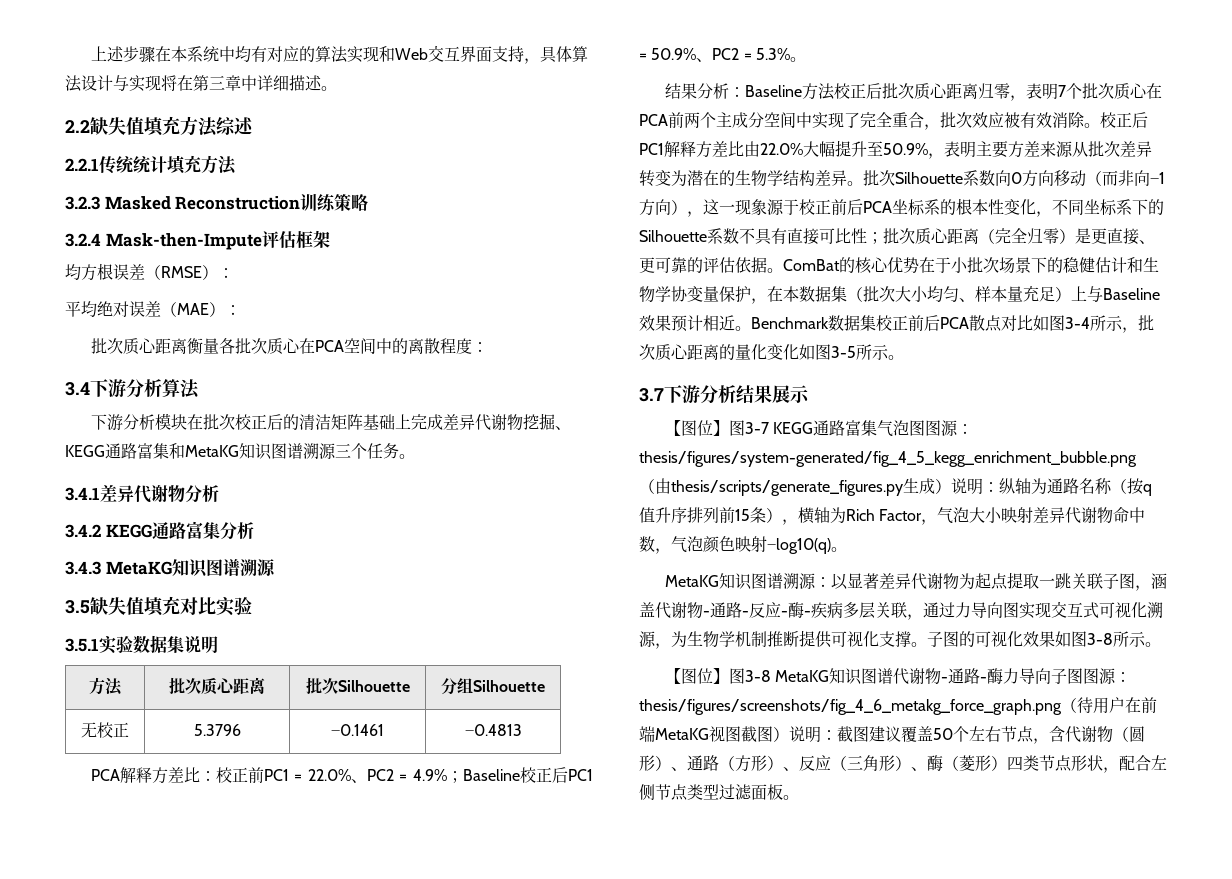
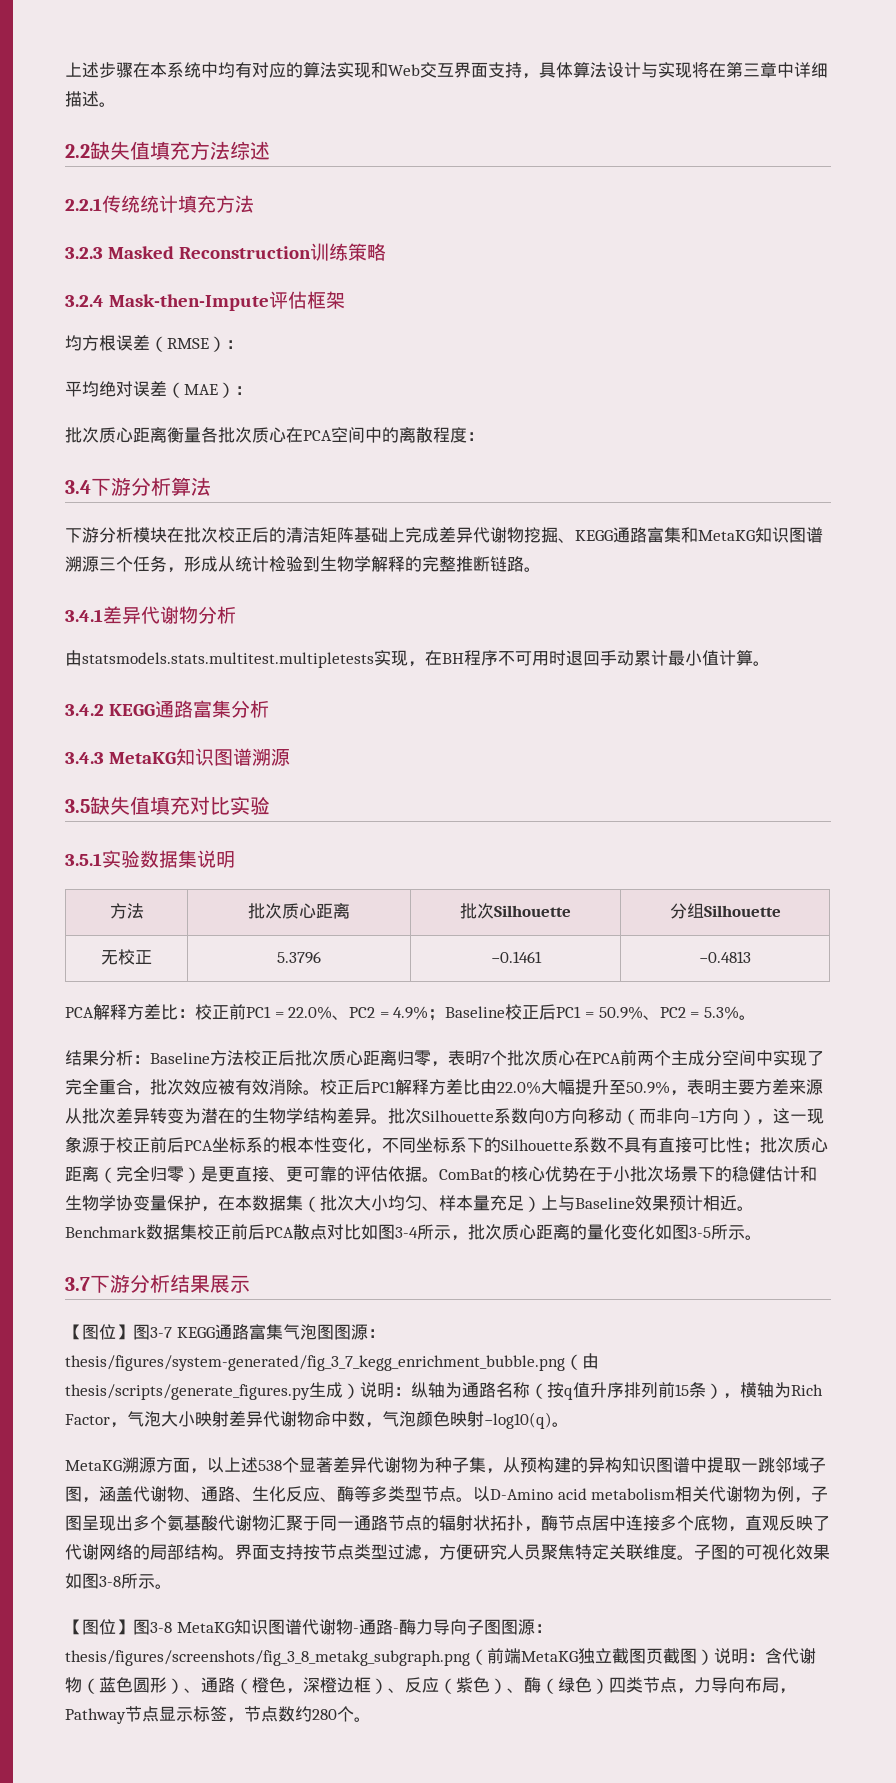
(399, 451) none -> [167,556,524,573] ，形成从统计检验到生物学解释的完整推断链路
(219, 493) none -> [65,650,770,668] // 由statsmodels.stats.multitest.multipletests实现，在BH程序不可用时退回手动累计最小值计算。
[639,451,1137,467] thesis/figures/system-generated/fig_4_5_kegg_enrichment_bubble.png -> [65,1355,565,1371] thesis/figures/system-generated/fig_3_7_kegg_enrichment_bubble.png
[718,573,1008,590] 知识图谱溯源：以显著差异代谢物为起点 -> [122,1457,707,1474] 溯源方面，以上述538个显著差异代谢物为种子集，从预构建的异构知识图谱中
[1070,573,1103,589] 关联 -> [775,1457,809,1473] 邻域
[703,601,1163,620] [639,630,911,649] -通路-反应-酶-疾病多层关联，通过力导向图实现交互式可视化溯源，为生物学机制推断提供可视化支撑 -> [184,1486,829,1503] [65,1515,830,1532] [65,1544,677,1561] 、通路、生化反应、酶等多类型节点。以D-Amino acid metabolism相关代谢物为例，子图呈现出多个氨基酸代谢物汇聚于同一通路节点的辐射状拓扑，酶节点居中连接多个底物，直观反映了代谢网络的局部结构。界面支持按节点类型过滤，方便研究人员聚焦特定关联维度
[639,697,1157,715] [639,726,1049,744] thesis/figures/screenshots/fig_4_6_metakg_force_graph.png（待用户在前端MetaKG视图截图）说明：截图建议覆盖50个左右节点， -> [65,1648,765,1666] thesis/figures/screenshots/fig_3_8_metakg_subgraph.png（前端MetaKG独立截图页截图）说明：
(1129, 734) none -> [99,1677,133,1693] 蓝色
[735,755,767,772] 方形 -> [252,1677,371,1694] 橙色，深橙边框
[847,755,895,771] 三角形 -> [456,1677,490,1693] 紫色
[959,755,991,771] 菱形 -> [558,1677,592,1693] 绿色
[1071,755,1167,773] [639,784,783,801] 形状，配合左侧节点类型过滤面板 -> [677,1677,796,1694] [65,1706,354,1724] ，力导向布局，Pathway节点显示标签，节点数约280个

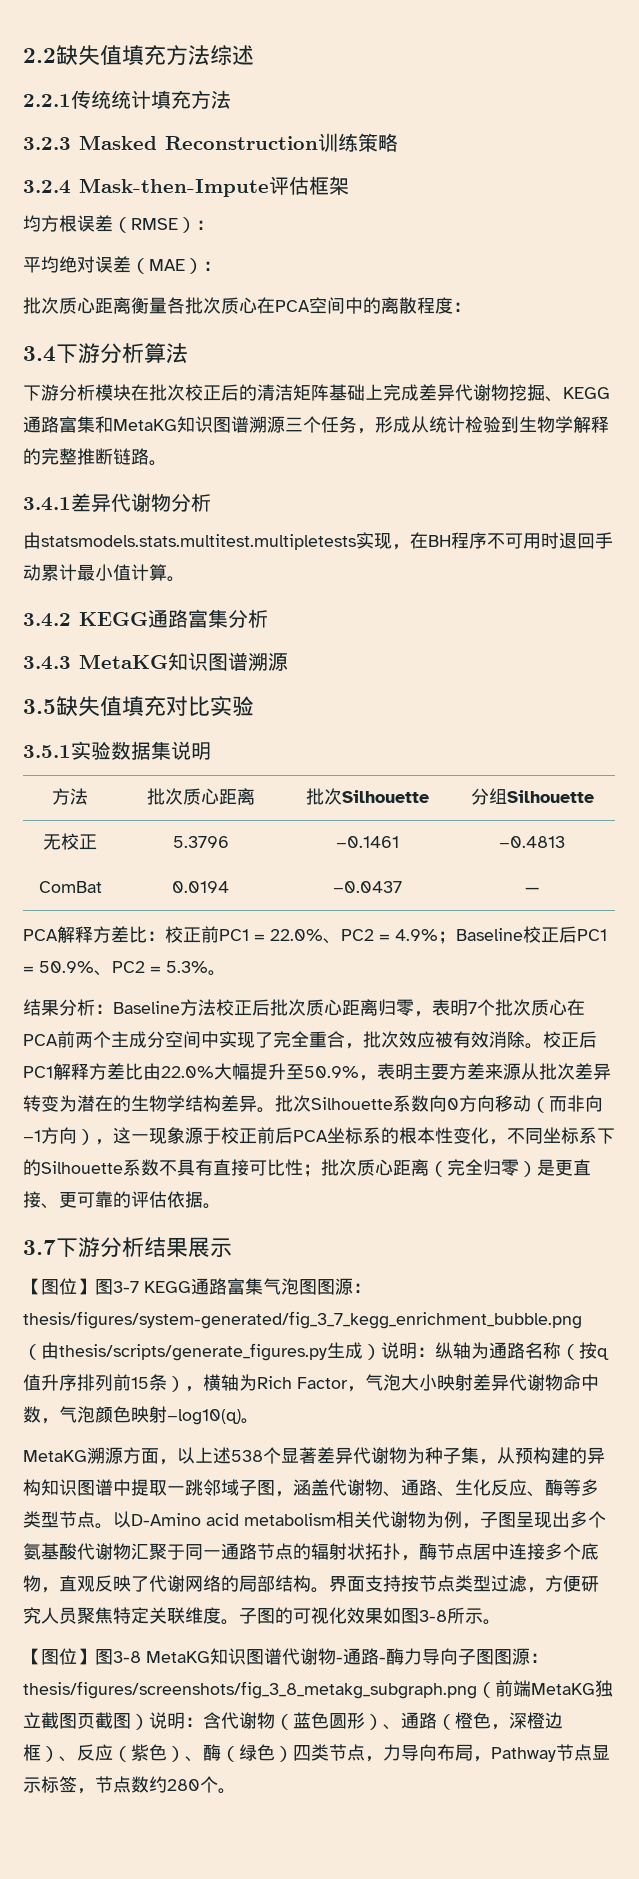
[65,62,828,79] [65,91,116,107] 上述步骤在本系统中均有对应的算法实现和Web交互界面支持，具体算法设计与实现将在第三章中详细描述。 // -> (23, 55) none
(751, 957) none -> [38,881,102,893] [172,881,229,893] [332,881,402,893] [525,887,539,893] // ComBat | 0.0194 | −0.0437 | —
[439,1166,817,1182] [65,1195,754,1212] [65,1224,762,1241] ComBat的核心优势在于小批次场景下的稳健估计和生物学协变量保护，在本数据集（批次大小均匀、样本量充足）上与Baseline效果预计相近。Benchmark数据集校正前后PCA散点对比如图3-4所示，批次质心距离的量化变化如图3-5所示。 -> (221, 1206) none

